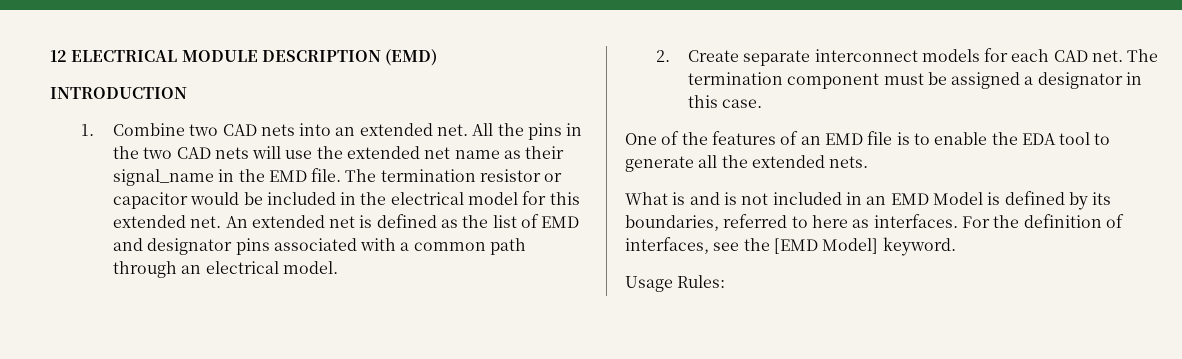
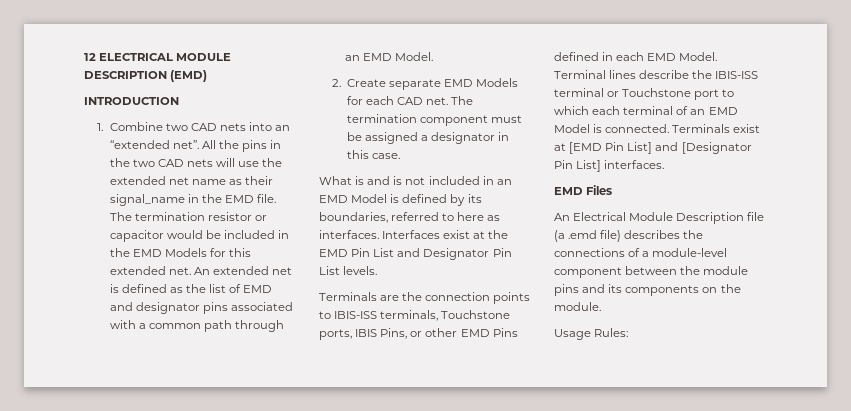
[359,123,469,136] extended net. -> [109,140,199,149] “extended net”.
[390,192,519,205] electrical model -> [132,248,207,257] EMD Models
[205,261,338,274] electrical model. -> [362,52,433,61] EMD Model.
[814,49,980,62] interconnect models -> [443,78,518,87] EMD Models
[625,131,1111,145] [625,155,869,172] // One of the features of an EMD file is to enable the EDA tool to generate all the extended nets. -> (400, 156) none
[961,214,1124,228] [625,237,956,256] For the definition of interfaces, see the [EMD Model] keyword. -> [382,230,509,239] [319,248,512,260] [319,266,378,275] [319,292,531,304] [319,310,511,321] [319,328,518,340] [554,52,718,61] [554,70,759,79] [554,88,735,100] [554,106,738,115] [554,124,761,133] [554,142,752,154] [554,160,665,172] [554,185,613,195] [554,212,765,224] [554,230,704,242] [554,248,728,257] [554,266,749,278] [554,284,741,296] [554,302,601,311] Interfaces exist at the EMD Pin List and Designator Pin List levels. // Terminals are the connection points to IBIS-ISS terminals, Touchstone ports, IBIS Pins, or other EMD Pins defined in each EMD Model. Terminal lines describe the IBIS-ISS terminal or Touchstone port to which each terminal of an EMD Model is connected. Terminals exist at [EMD Pin List] and [Designator Pin List] interfaces. // EMD Files // An Electrical Module Description file (a .emd file) describes the connections of a module-level component between the module pins and its components on the module.

